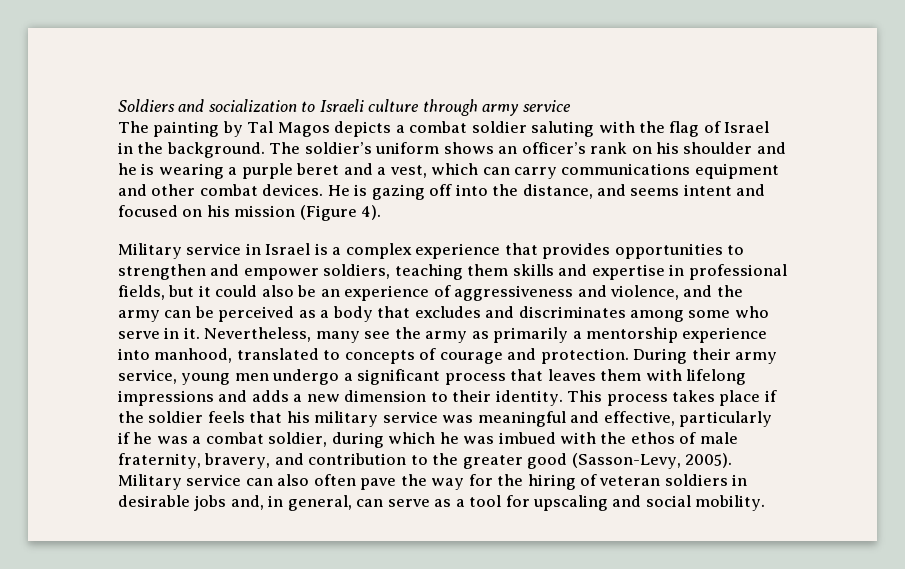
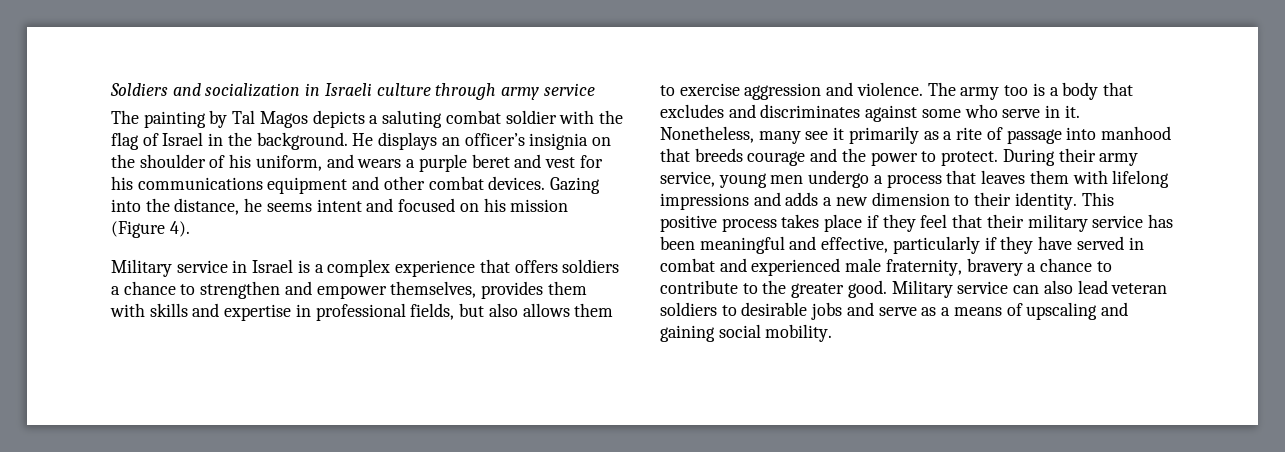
[301,101,316,112] to -> [305,83,321,96] in
(405, 129) none -> [382,110,443,128] saluting
[531,121,595,137] saluting -> (557, 117) none
[269,142,786,154] [118,163,558,179] The soldier’s uniform shows an officer’s rank on his shoulder and he is wearing a purple beret and a vest, which can carry -> [352,132,611,150] [111,154,603,172] [111,176,133,190] He displays an officer’s insignia on the shoulder of his uniform, and wears a purple beret and vest for his
[327,184,453,200] He is gazing off -> [550,177,601,194] Gazing
[597,184,627,196] and -> [244,198,263,212] he
[542,243,745,259] [118,264,509,280] provides opportunities to strengthen and empower soldiers, teaching them -> [514,259,620,273] [111,281,587,299] [110,303,145,317] offers soldiers a chance to strengthen and empower themselves, provides them with
[198,285,743,301] [118,306,316,322] it could also be an experience of aggressiveness and violence, and the army can be perceived as -> [488,303,614,317] [660,82,1045,100] also allows them to exercise aggression and violence. The army too is
[630,310,685,322] among -> [865,105,918,122] against
[204,327,312,342] Nevertheless, -> [660,126,754,143] Nonetheless,
[394,327,768,343] [118,348,629,364] the army as primarily a mentorship experience into manhood, translated to concepts of courage and protection. -> [833,126,1171,144] [660,148,999,166] it primarily as a rite of passage into manhood that breeds courage and the power to protect.
[357,369,441,385] significant -> (883, 179) none
(603, 396) none -> [660,215,717,232] positive
[118,411,474,427] the soldier feels that his military service was -> [882,214,1173,232] [660,236,695,250] they feel that their military service has been
[133,432,738,448] [118,453,733,469] [118,474,598,490] he was a combat soldier, during which he was imbued with the ethos of male fraternity, bravery, and contribution to the greater good (Sasson-Levy, 2005). Military service can also often pave the way for the hiring of -> [1000,236,1144,254] [660,258,1112,276] [660,280,1108,298] they have served in combat and experienced male fraternity, bravery a chance to contribute to the greater good. Military service can also lead
[732,474,748,486] in -> [721,305,737,316] to
[230,495,384,511] and, in general, can -> [846,302,874,316] and
[469,495,530,507] tool for -> [953,303,1023,316] means of
(642, 501) none -> [660,325,715,342] gaining

